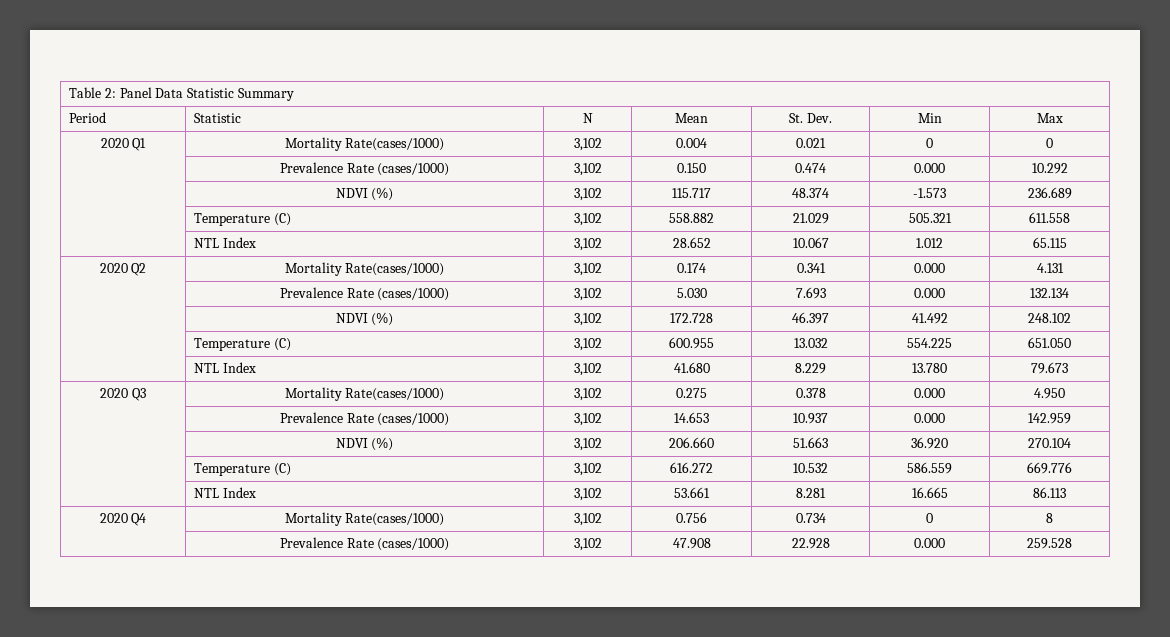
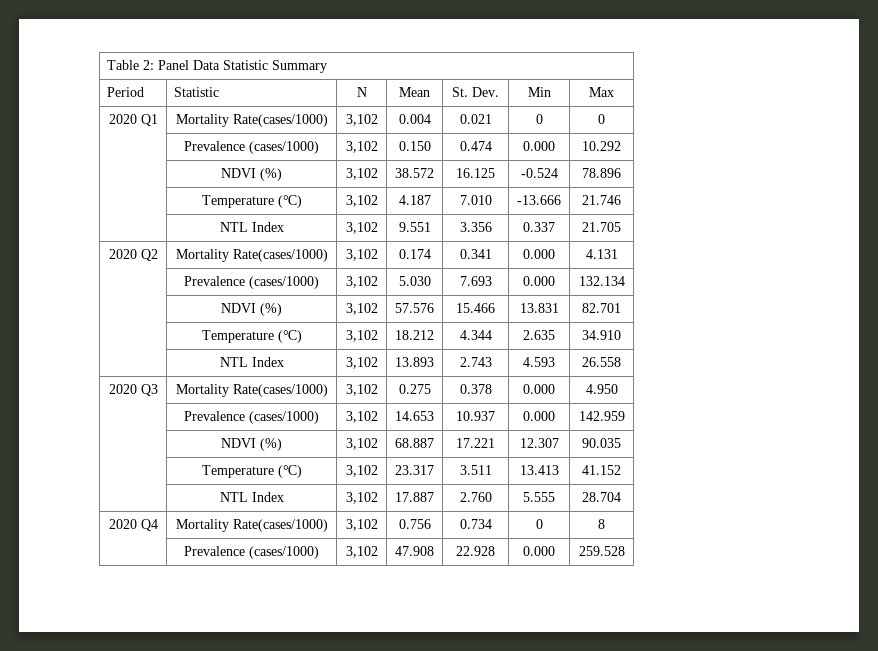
[346,163,374,173] Rate -> (245, 146) none
[672,188,711,198] [792,188,829,198] [913,188,946,198] [1027,187,1072,199] [193,213,291,226] [573,213,602,226] [669,213,714,223] [792,213,829,224] [908,213,952,223] [1029,212,1070,223] [193,237,256,248] [573,238,602,251] [672,237,711,248] [792,237,829,248] [916,238,943,248] [1032,237,1067,248] 115.717 | 48.374 | -1.573 | 236.689 // | Temperature (C) | 3,102 | 558.882 | 21.029 | 505.321 | 611.558 // | NTL Index | 3,102 | 28.652 | 10.067 | 1.012 | 65.115 -> [395,168,434,178] [456,168,495,178] [520,168,558,178] [582,168,621,178] [201,195,302,208] [345,195,378,207] [398,195,431,205] [459,195,492,205] [517,195,561,205] [582,195,621,205] [219,222,284,232] [345,222,378,234] [398,222,431,232] [459,222,492,232] [523,222,555,232] [582,222,621,232] 38.572 | 16.125 | -0.524 | 78.896 // | Temperature (℃) | 3,102 | 4.187 | 7.010 | -13.666 | 21.746 // | NTL Index | 3,102 | 9.551 | 3.356 | 0.337 | 21.705
[346,288,374,298] Rate -> (245, 281) none
[670,313,713,323] [792,312,829,324] [911,313,948,324] [1028,313,1071,323] [193,338,291,351] [573,338,602,351] [669,337,714,349] [793,338,828,348] [907,338,952,348] [1028,337,1071,348] [193,362,256,373] [573,363,602,376] [673,362,710,373] [795,363,826,374] [912,363,947,373] [1031,362,1068,374] 172.728 | 46.397 | 41.492 | 248.102 // | Temperature (C) | 3,102 | 600.955 | 13.032 | 554.225 | 651.050 // | NTL Index | 3,102 | 41.680 | 8.229 | 13.780 | 79.673 -> [395,303,434,313] [456,303,495,313] [519,303,559,313] [582,303,621,313] [201,330,302,343] [345,330,378,342] [395,330,434,340] [459,330,492,340] [523,330,555,340] [582,330,621,340] [219,357,284,367] [345,357,378,369] [395,357,434,367] [459,357,492,367] [523,357,555,367] [582,357,621,367] 57.576 | 15.466 | 13.831 | 82.701 // | Temperature (℃) | 3,102 | 18.212 | 4.344 | 2.635 | 34.910 // | NTL Index | 3,102 | 13.893 | 2.743 | 4.593 | 26.558
[346,413,374,423] Rate -> (245, 416) none
[669,437,714,448] [793,437,828,448] [911,437,948,449] [1028,438,1071,448] [193,463,291,476] [573,463,602,476] [670,462,713,473] [793,463,828,473] [907,462,952,474] [1027,462,1072,474] [193,487,256,498] [573,488,602,501] [674,487,710,498] [796,488,826,498] [911,487,948,498] [1033,487,1066,498] 206.660 | 51.663 | 36.920 | 270.104 // | Temperature (C) | 3,102 | 616.272 | 10.532 | 586.559 | 669.776 // | NTL Index | 3,102 | 53.661 | 8.281 | 16.665 | 86.113 -> [395,438,434,448] [456,438,495,448] [519,438,559,448] [582,438,621,448] [201,465,302,478] [345,465,378,477] [395,465,434,475] [459,465,492,475] [519,465,559,475] [582,465,621,475] [219,492,284,502] [345,492,378,504] [395,492,434,502] [459,492,492,502] [523,492,555,502] [582,492,621,502] 68.887 | 17.221 | 12.307 | 90.035 // | Temperature (℃) | 3,102 | 23.317 | 3.511 | 13.413 | 41.152 // | NTL Index | 3,102 | 17.887 | 2.760 | 5.555 | 28.704
[346,538,374,548] Rate -> (245, 551) none

